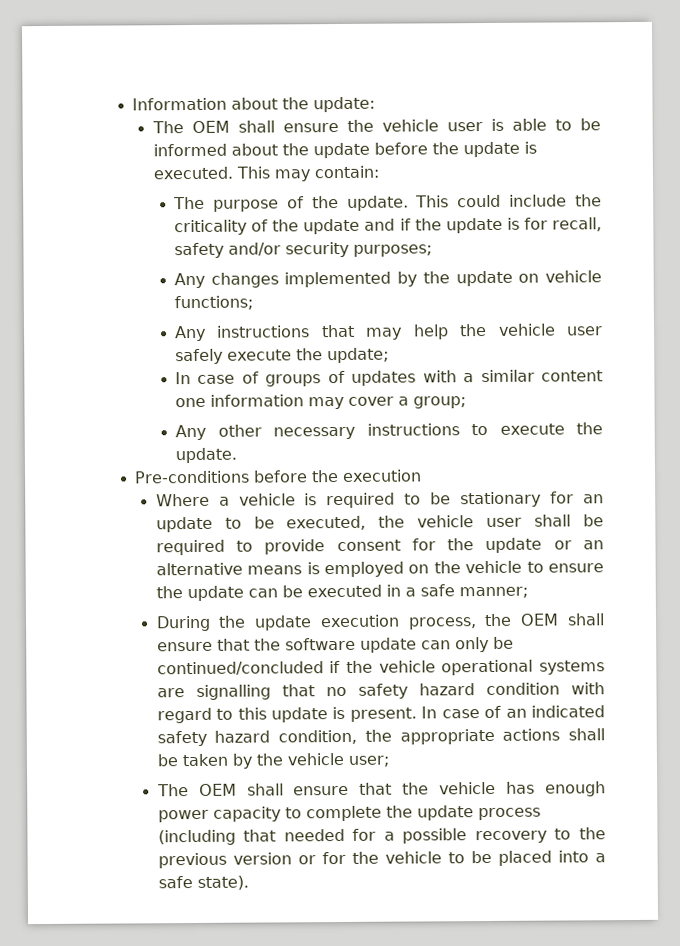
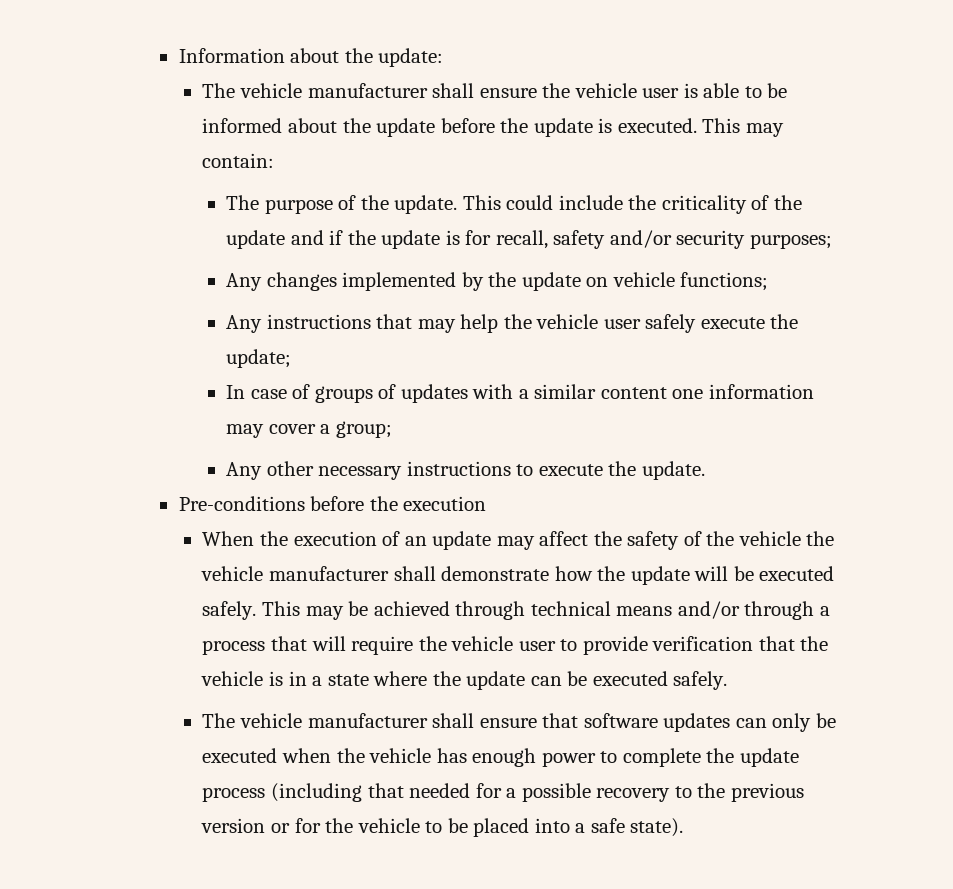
[191,120,230,134] OEM -> [239,83,428,98] vehicle manufacturer
[155,491,605,509] [155,514,604,533] [155,537,604,556] [155,560,604,578] Where a vehicle is required to be stationary for an update to be executed, the vehicle user shall be required to provide consent for the update or an alternative means is employed on the vehicle to ensure -> [202,531,835,550] [201,566,835,585] [202,601,830,620] [202,636,829,655] [201,671,428,686] When the execution of an update may affect the safety of the vehicle the vehicle manufacturer shall demonstrate how the update will be executed safely. This may be achieved through technical means and/or through a process that will require the vehicle user to provide verification that the vehicle is in a state where
[385,584,528,599] [155,613,605,632] [156,636,514,653] [156,659,605,676] [156,682,605,700] [156,705,605,724] [156,728,605,747] [156,752,390,769] [156,782,393,797] in a safe manner; // During the update execution process, the OEM shall ensure that the software update can only be continued/concluded if the vehicle operational systems are signalling that no safety hazard condition with regard to this update is present. In case of an indicated safety hazard condition, the appropriate actions shall be taken by the vehicle user; // The OEM shall ensure that -> [673,671,728,690] [202,713,836,732] [202,748,331,763] safely. // The vehicle manufacturer shall ensure that software updates can only be executed when
[212,806,281,822] capacity -> (596, 759) none

